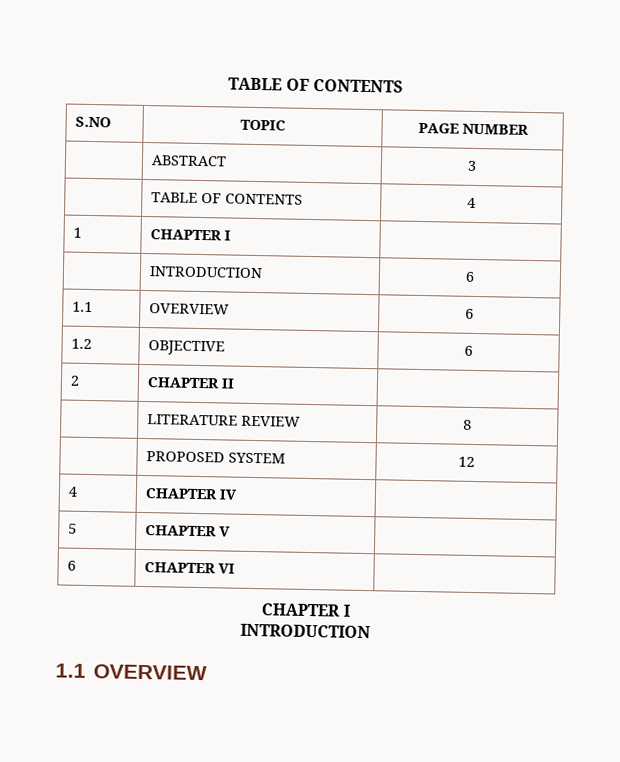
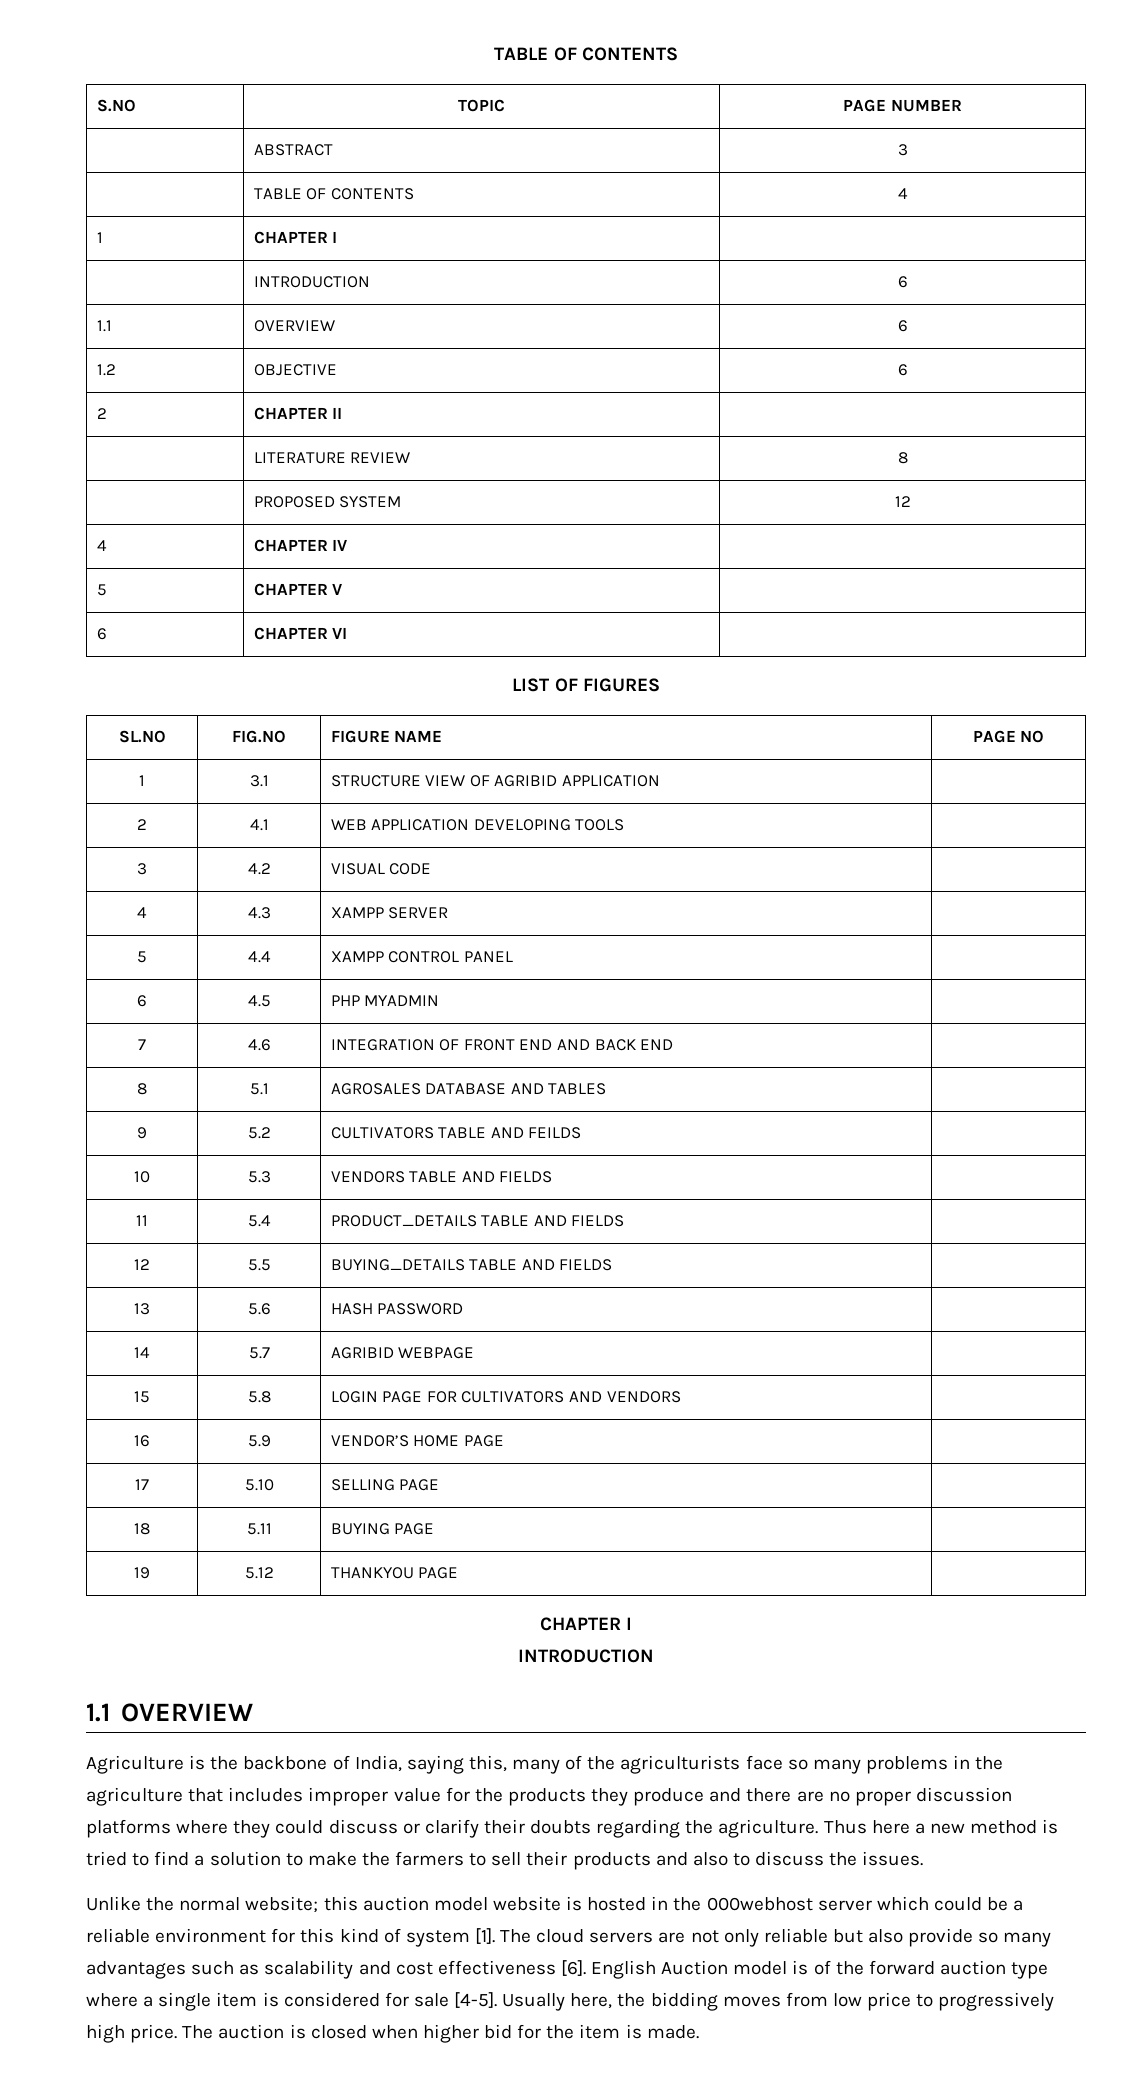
(236, 568) none -> [512,678,660,692] [118,730,166,743] [232,730,286,743] [330,730,443,743] [972,730,1045,743] [139,775,145,786] [249,775,269,787] [330,775,661,787] [137,819,147,830] [249,819,269,831] [330,819,625,831] [137,863,147,875] [247,863,271,875] [330,863,432,875] [137,907,147,918] [247,907,271,919] [330,907,449,919] [137,951,147,963] [247,951,271,963] [330,951,513,963] [137,995,147,1007] [247,995,271,1007] [330,995,440,1006] [138,1039,146,1050] [247,1039,271,1051] [330,1039,674,1051] [137,1083,147,1095] [249,1083,269,1095] [330,1083,607,1095] [137,1127,147,1139] [247,1127,271,1139] [330,1127,582,1139] [134,1171,150,1183] [247,1171,271,1183] [330,1171,553,1183] [136,1215,148,1226] [247,1215,271,1227] [330,1215,625,1227] [134,1259,150,1270] [247,1259,271,1271] [330,1259,613,1271] [134,1303,150,1315] [247,1303,271,1315] [330,1303,464,1315] [134,1347,150,1358] [248,1347,270,1359] [330,1347,475,1359] [134,1391,150,1403] [247,1391,271,1403] [330,1391,681,1403] [134,1435,150,1447] [247,1435,271,1447] [330,1435,504,1447] [135,1479,149,1490] [244,1479,274,1491] [330,1479,440,1491] [134,1523,150,1535] [246,1523,272,1535] [330,1523,435,1535] [134,1567,150,1579] [244,1567,274,1579] [330,1567,459,1579] // LIST OF FIGURES // SL.NO | FIG.NO | FIGURE NAME | PAGE NO // 1 | 3.1 | STRUCTURE VIEW OF AGRIBID APPLICATION | // 2 | 4.1 | WEB APPLICATION DEVELOPING TOOLS | // 3 | 4.2 | VISUAL CODE | // 4 | 4.3 | XAMPP SERVER | // 5 | 4.4 | XAMPP CONTROL PANEL | // 6 | 4.5 | PHP MYADMIN | // 7 | 4.6 | INTEGRATION OF FRONT END AND BACK END | // 8 | 5.1 | AGROSALES DATABASE AND TABLES | // 9 | 5.2 | CULTIVATORS TABLE AND FEILDS | // 10 | 5.3 | VENDORS TABLE AND FIELDS | // 11 | 5.4 | PRODUCT_DETAILS TABLE AND FIELDS | // 12 | 5.5 | BUYING_DETAILS TABLE AND FIELDS | // 13 | 5.6 | HASH PASSWORD | // 14 | 5.7 | AGRIBID WEBPAGE | // 15 | 5.8 | LOGIN PAGE FOR CULTIVATORS AND VENDORS | // 16 | 5.9 | VENDOR’S HOME PAGE | // 17 | 5.10 | SELLING PAGE | // 18 | 5.11 | BUYING PAGE | // 19 | 5.12 | THANKYOU PAGE |
(207, 672) none -> [86,1755,1004,1774] [86,1787,1012,1806] [86,1819,1059,1838] [86,1851,924,1870] [86,1896,1024,1913] [86,1928,1052,1947] [86,1960,1049,1979] [86,1992,1055,2011] [86,2024,699,2043] // Agriculture is the backbone of India, saying this, many of the agriculturists face so many problems in the agriculture that includes improper value for the products they produce and there are no proper discussion platforms where they could discuss or clarify their doubts regarding the agriculture. Thus here a new method is tried to find a solution to make the farmers to sell their products and also to discuss the issues. // Unlike the normal website; this auction model website is hosted in the 000webhost server which could be a reliable environment for this kind of system [1]. The cloud servers are not only reliable but also provide so many advantages such as scalability and cost effectiveness [6]. English Auction model is of the forward auction type where a single item is considered for sale [4-5]. Usually here, the bidding moves from low price to progressively high price. The auction is closed when higher bid for the item is made.

